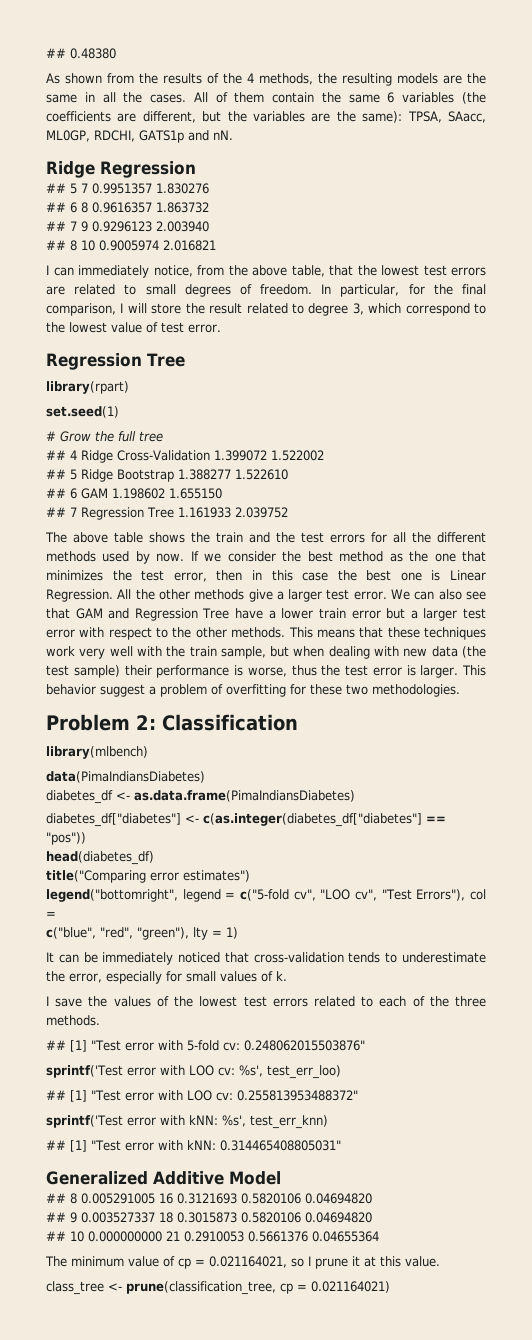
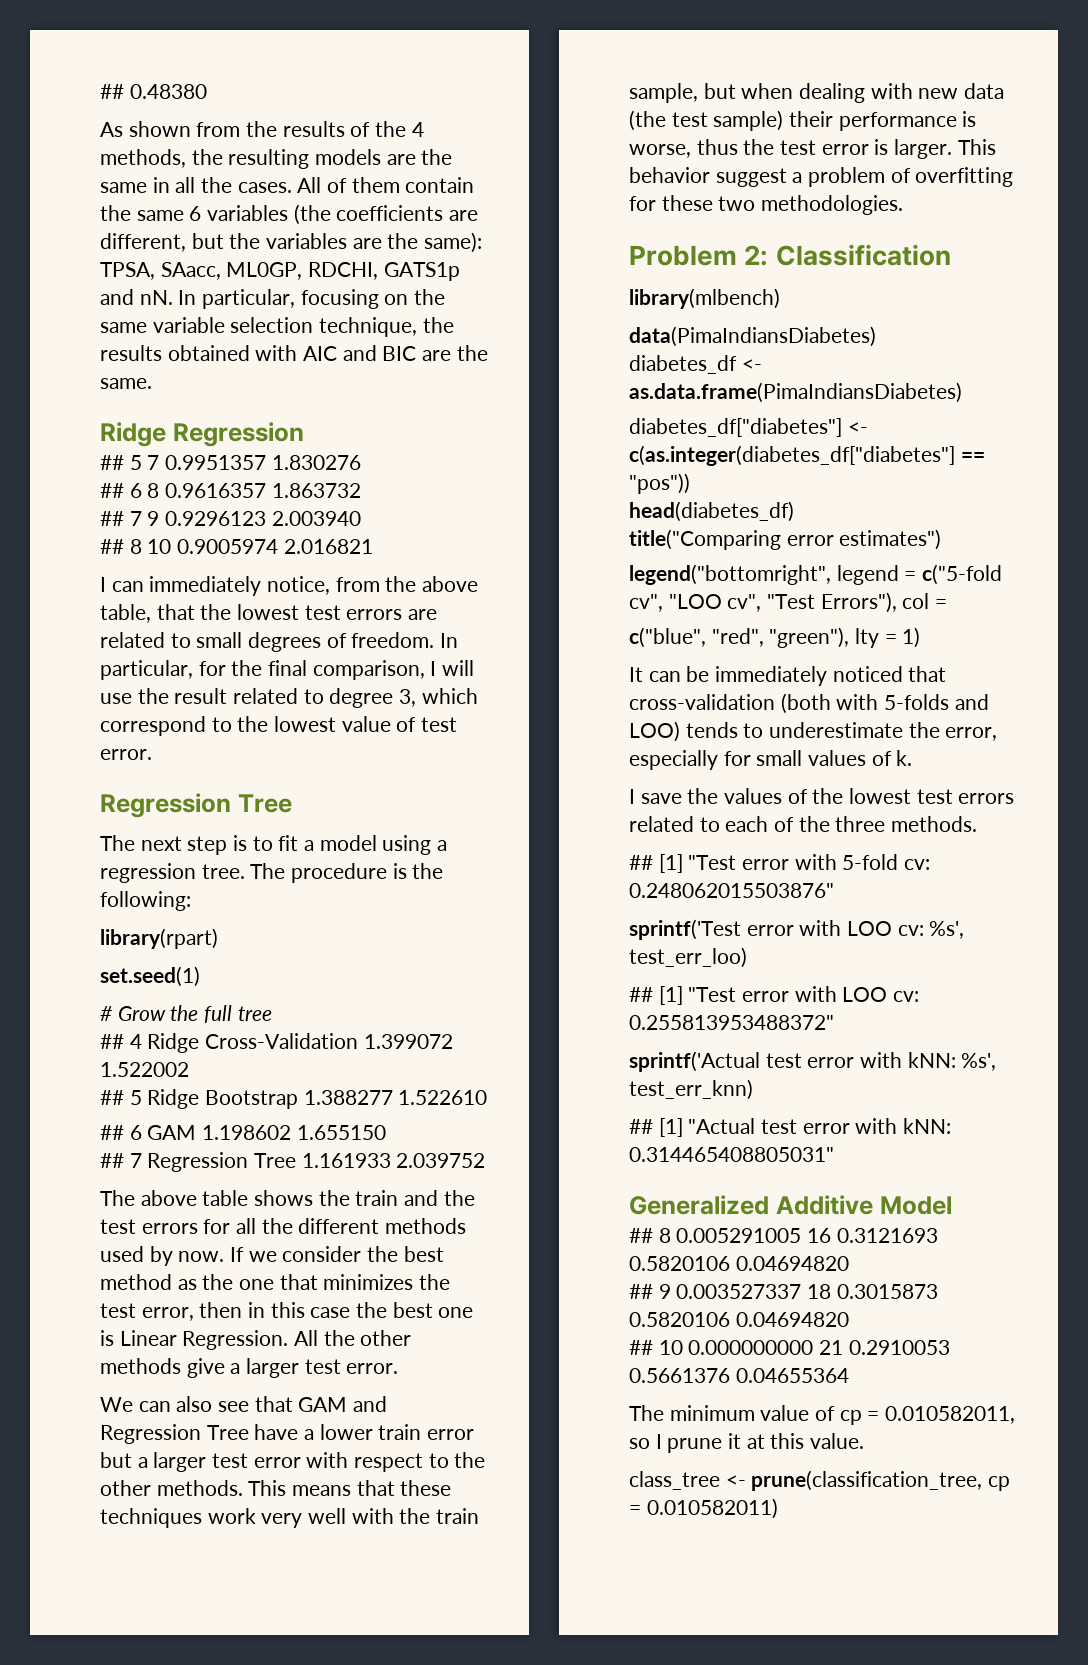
(233, 135) none -> [178,289,446,309] [100,317,454,337] [100,345,488,361] [100,378,152,389] In particular, focusing on the same variable selection technique, the results obtained with AIC and BIC are the same.
[151,303,182,314] store -> [100,693,132,704] use
(185, 360) none -> [100,835,448,855] [100,863,444,883] [100,891,191,911] // The next step is to fit a model using a regression tree. The procedure is the following:
(387, 595) none -> (399, 1368) //
(344, 957) none -> [780,693,989,714] [629,721,680,742] (both with 5-folds and LOO)
[46,1115,123,1128] sprintf('Test -> [629,1051,802,1072] sprintf('Actual test
[91,1140,121,1151] "Test -> [688,1118,798,1134] "Actual test
[209,1256,287,1268] 0.021164021, -> [885,1406,1016,1424] 0.010582011,
[311,1281,390,1293] 0.021164021) -> [646,1498,778,1519] 0.010582011)

